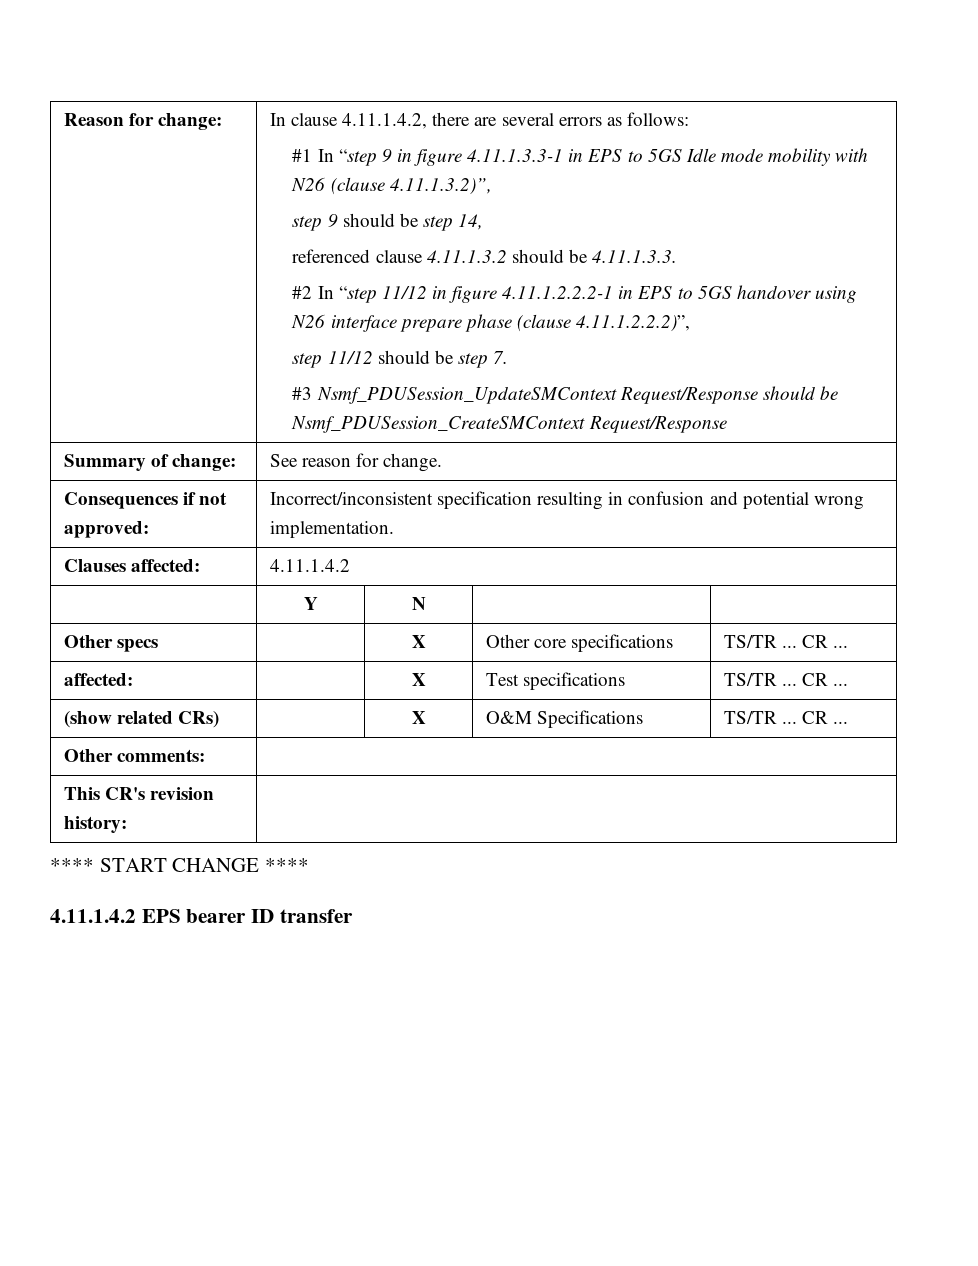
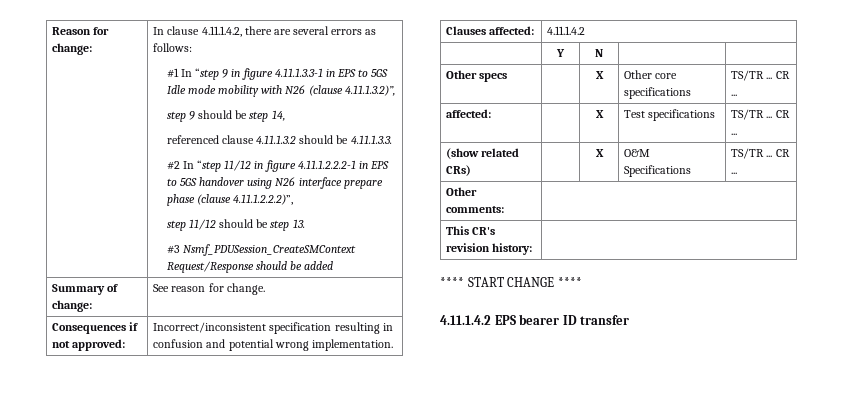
[493,351,509,364] 7. -> [292,219,305,228] 13.
[316,386,617,404] Nsmf_PDUSession_UpdateSMContext -> [183,244,357,256] Nsmf_PDUSession_CreateSMContext
[291,416,727,433] Nsmf_PDUSession_CreateSMContext Request/Response -> [304,261,334,270] added

